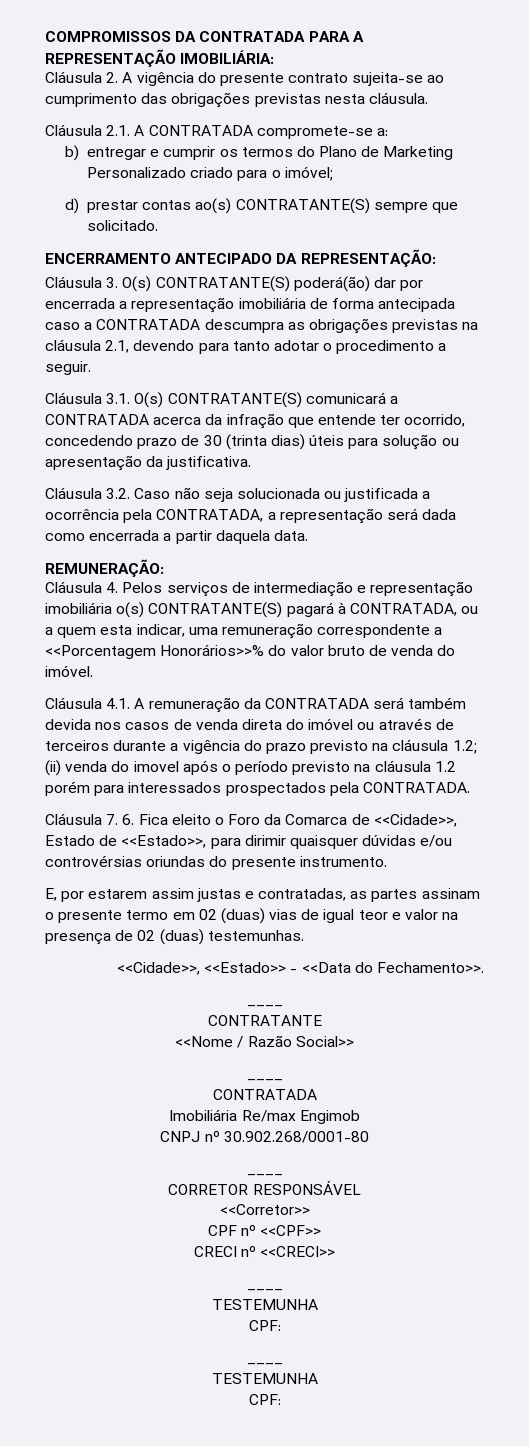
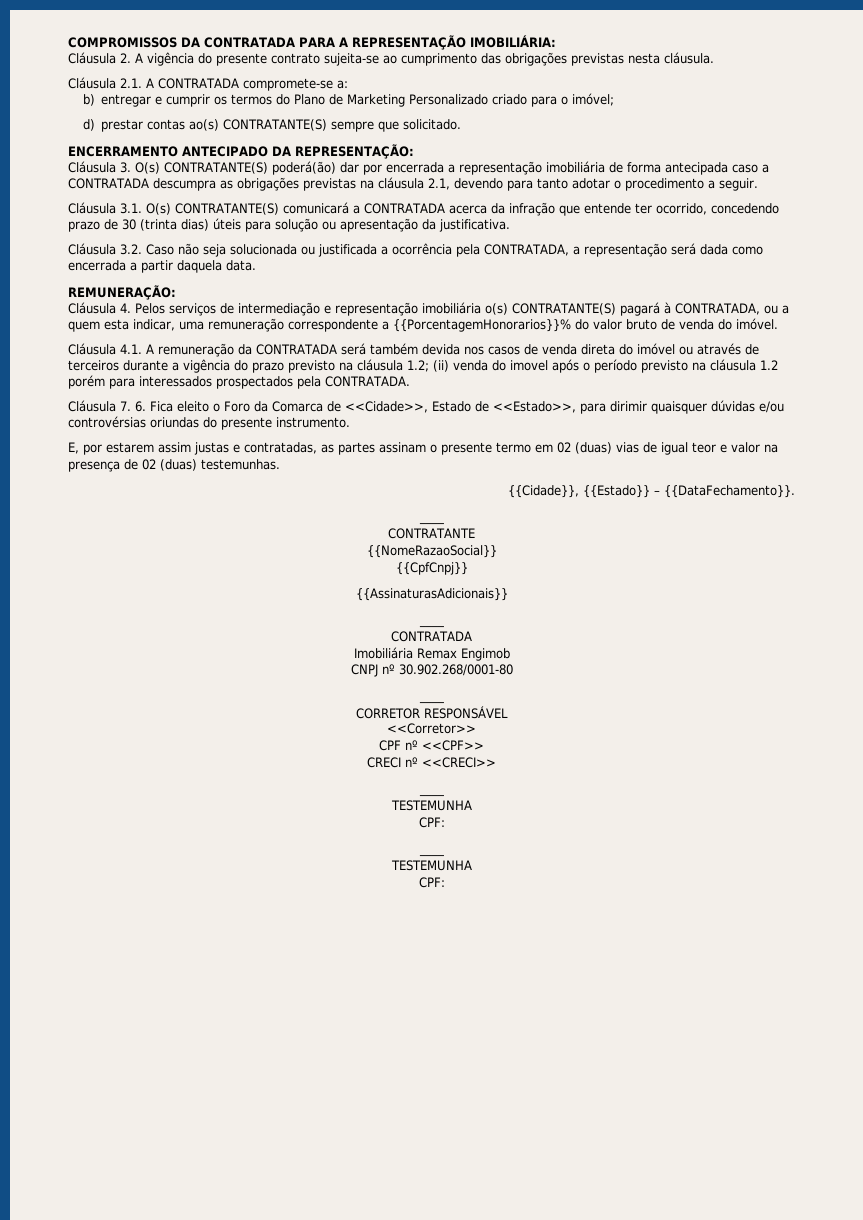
[45,644,265,659] <<Porcentagem Honorários>>% -> [393,319,571,332] {{PorcentagemHonorarios}}%
[117,962,484,975] [246,1005,283,1007] [207,1015,322,1026] [175,1035,354,1048] <<Cidade>>, <<Estado>> - <<Data do Fechamento>>. // ____ // CONTRATANTE // <<Nome / Razão Social>> -> [508,485,795,498] [418,521,444,525] [388,528,476,539] [366,545,497,558] [395,562,468,575] [355,588,508,601] {{Cidade}}, {{Estado}} – {{DataFechamento}}. // ____ // CONTRATANTE // {{NomeRazaoSocial}} // {{CpfCnpj}} // {{AssinaturasAdicionais}}
[241,1110,296,1122] Re/max -> [416,648,457,659] Remax

